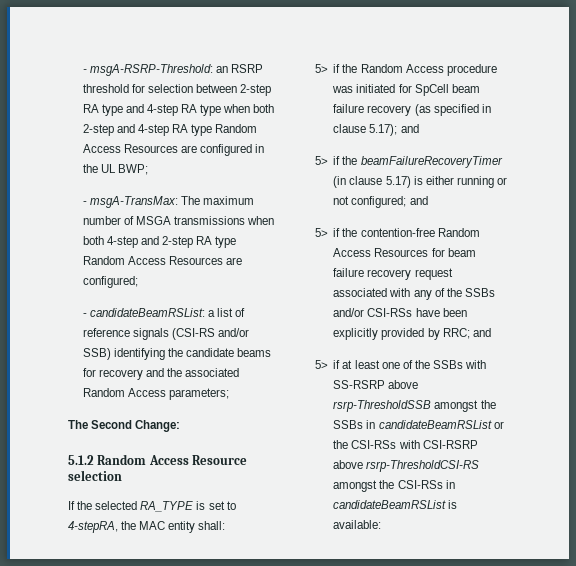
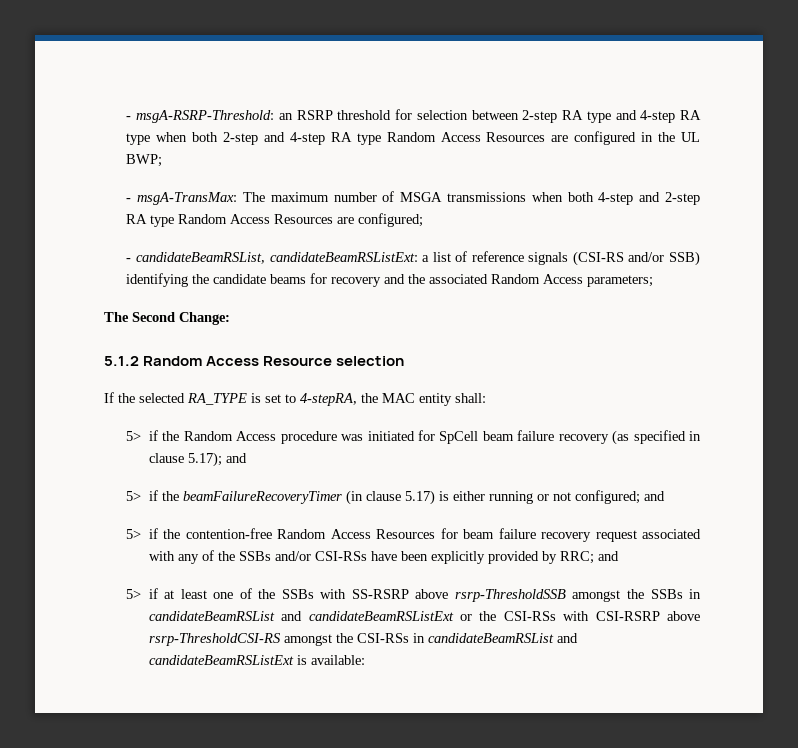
[89,308,205,317] candidateBeamRSList: -> [136,252,418,264] candidateBeamRSList, candidateBeamRSListExt:
(492, 424) none -> [281,611,454,621] and candidateBeamRSListExt
(447, 504) none -> [556,633,578,643] [148,655,294,665] and candidateBeamRSListExt

